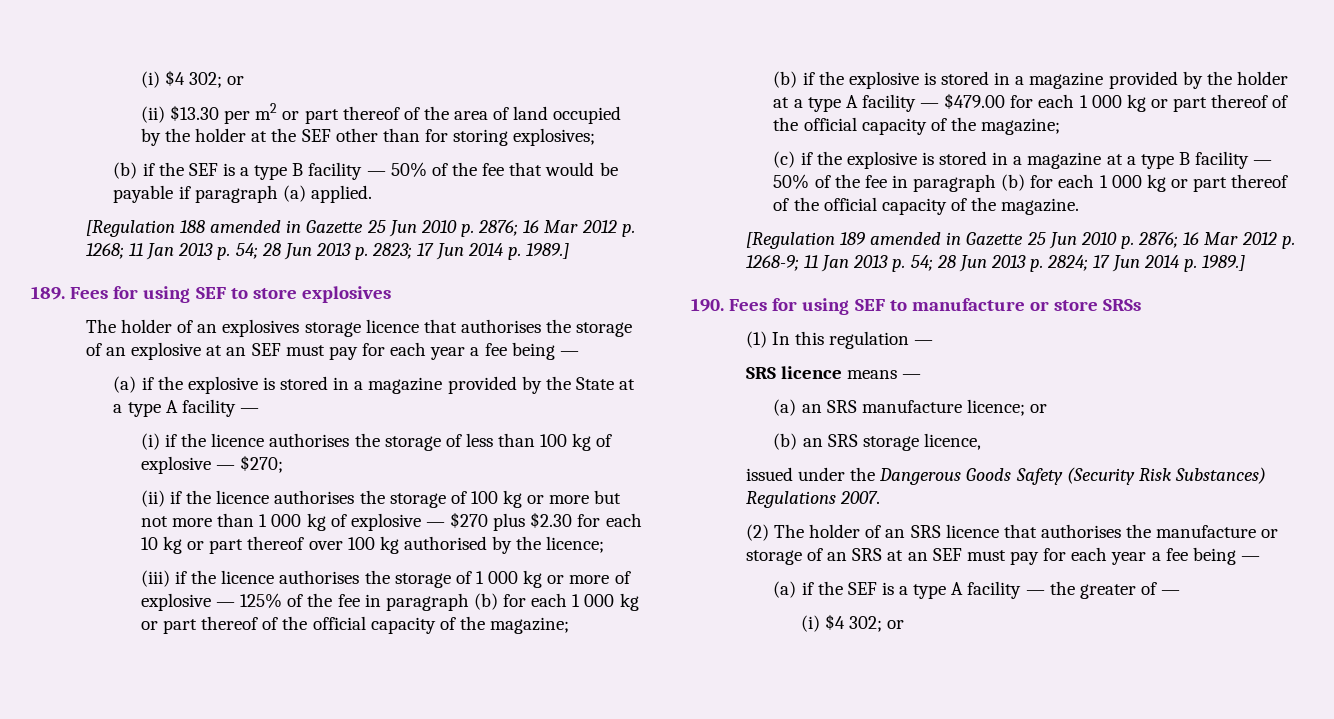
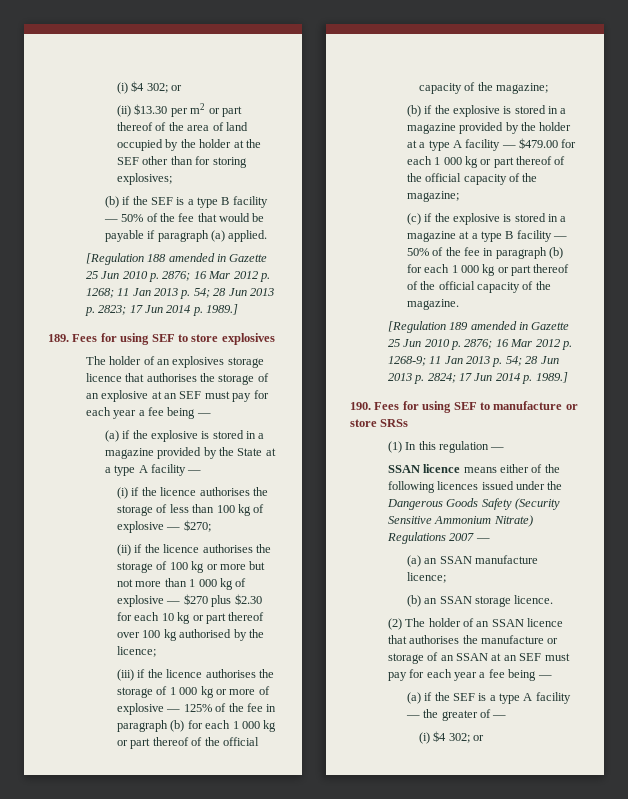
[745,367,776,379] SRS -> [387,465,420,473] SSAN
[902,374,922,379] [773,399,1048,416] [773,433,981,451] — // (a) an SRS manufacture licence; or // (b) an SRS storage licence, // -> [500,464,560,473] [387,481,479,493] either of the following licences
[1138,467,1266,484] [745,491,881,508] Risk Substances) Regulations 2007. -> [387,515,533,527] [386,532,490,544] [406,555,538,567] [406,572,446,583] [406,595,554,607] Sensitive Ammonium Nitrate) Regulations 2007 — // (a) an SSAN manufacture licence; // (b) an SSAN storage licence.
[910,525,941,538] SRS -> [491,619,524,627] SSAN
[852,548,883,561] SRS -> [456,653,489,661] SSAN

